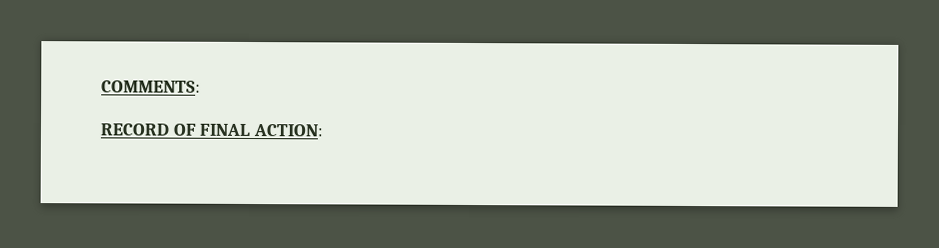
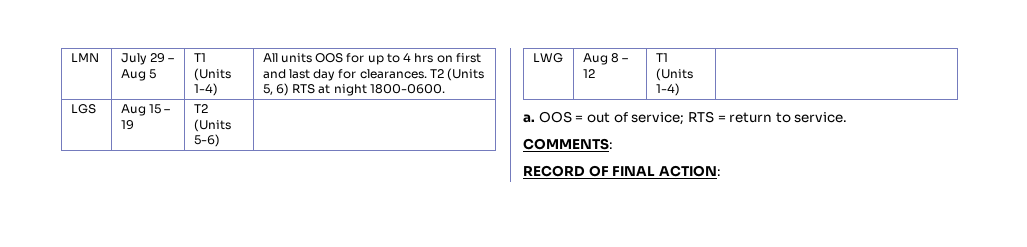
(101, 86) none -> [70,53,99,62] [120,53,175,65] [120,69,156,81] [193,53,206,62] [193,68,231,81] [193,83,218,96] [262,53,481,65] [262,68,485,81] [262,83,445,96] [70,104,96,114] [120,104,171,116] [120,120,134,130] [193,104,208,113] [193,119,231,132] [193,134,220,147] [532,53,563,63] [582,53,629,65] [582,69,595,78] [655,53,668,62] [655,68,693,81] [655,83,680,96] [523,111,848,125] LMN | July 29 – Aug 5 | T1 (Units 1-4) | All units OOS for up to 4 hrs on first and last day for clearances. T2 (Units 5, 6) RTS at night 1800-0600. // LGS | Aug 15 – 19 | T2 (Units 5-6) | // LWG | Aug 8 – 12 | T1 (Units 1-4) | // a. OOS = out of service; RTS = return to service. //

